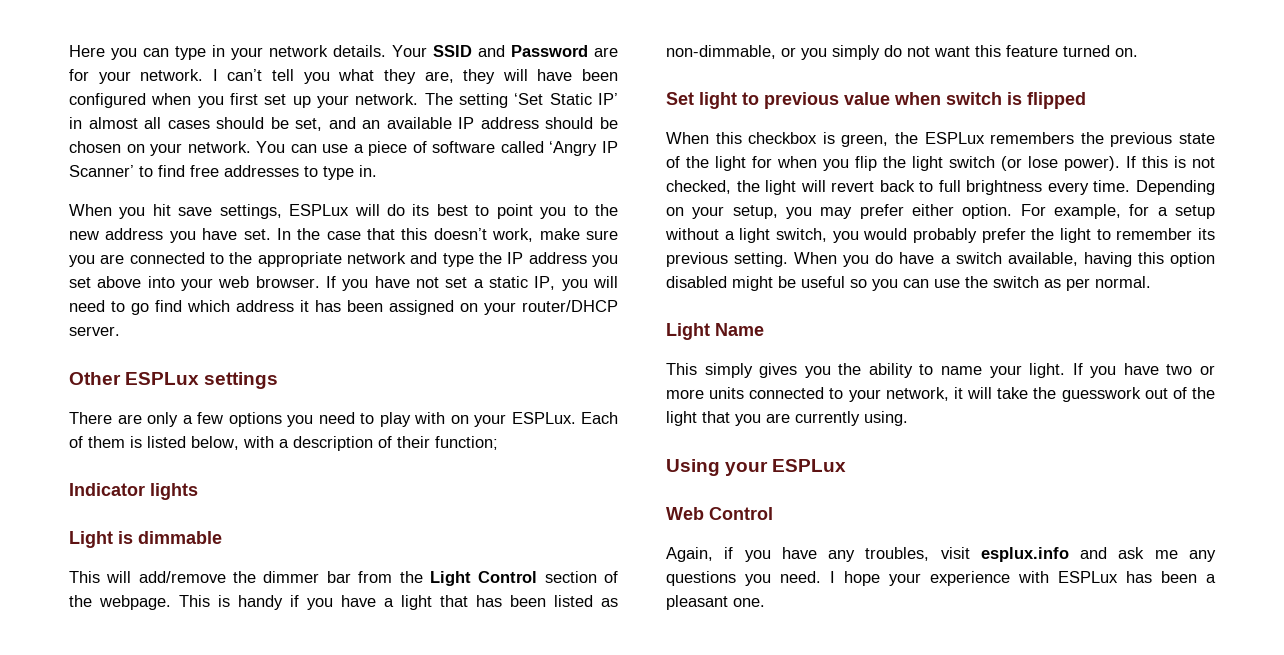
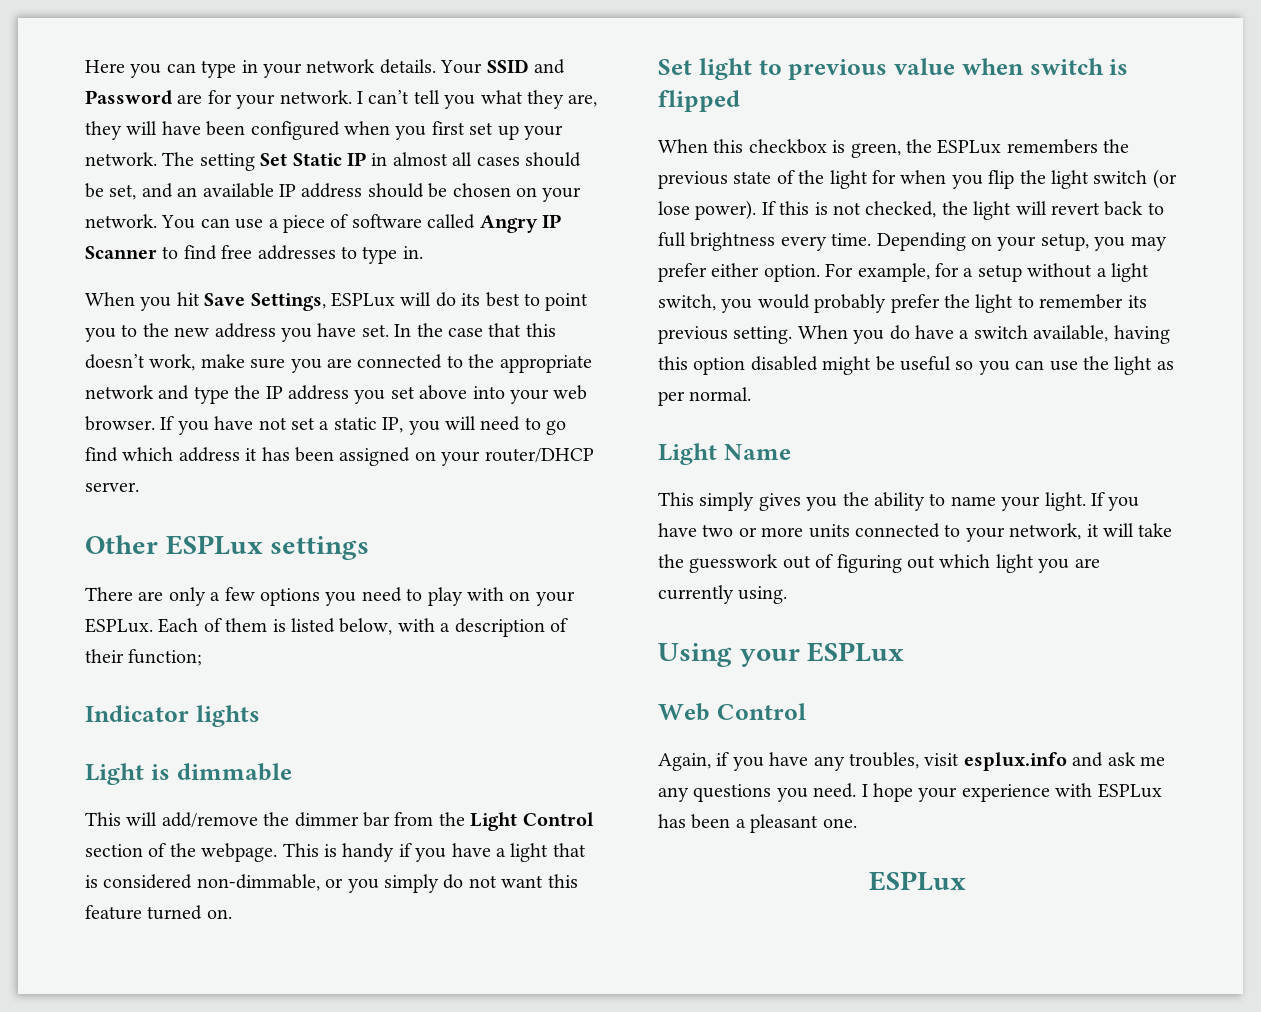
[514,93,618,105] ‘Set Static IP’ -> [260,152,366,166] Set Static IP
[549,141,619,156] [69,165,134,177] ‘Angry IP Scanner’ -> [479,214,561,233] [85,246,157,259] Angry IP Scanner
[178,204,282,219] save settings, -> [204,293,326,311] Save Settings,
[476,595,618,607] has been listed as -> [85,874,193,889] is considered
[993,276,1039,288] switch -> [1114,356,1153,375] light
[1192,387,1215,399] [666,411,730,426] the light that -> [836,554,1034,573] figuring out which light
(765, 602) none -> [868,871,966,891] // ESPLux

